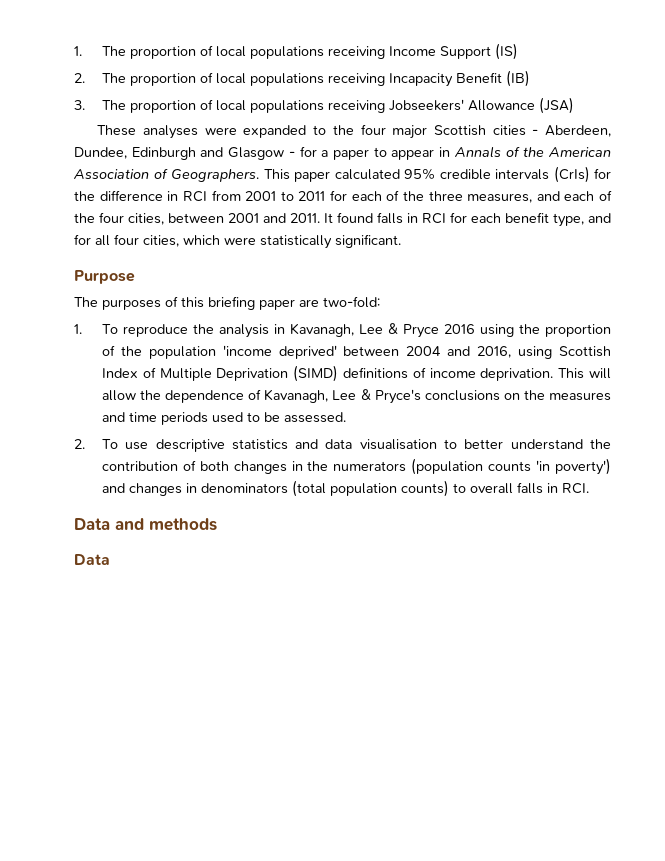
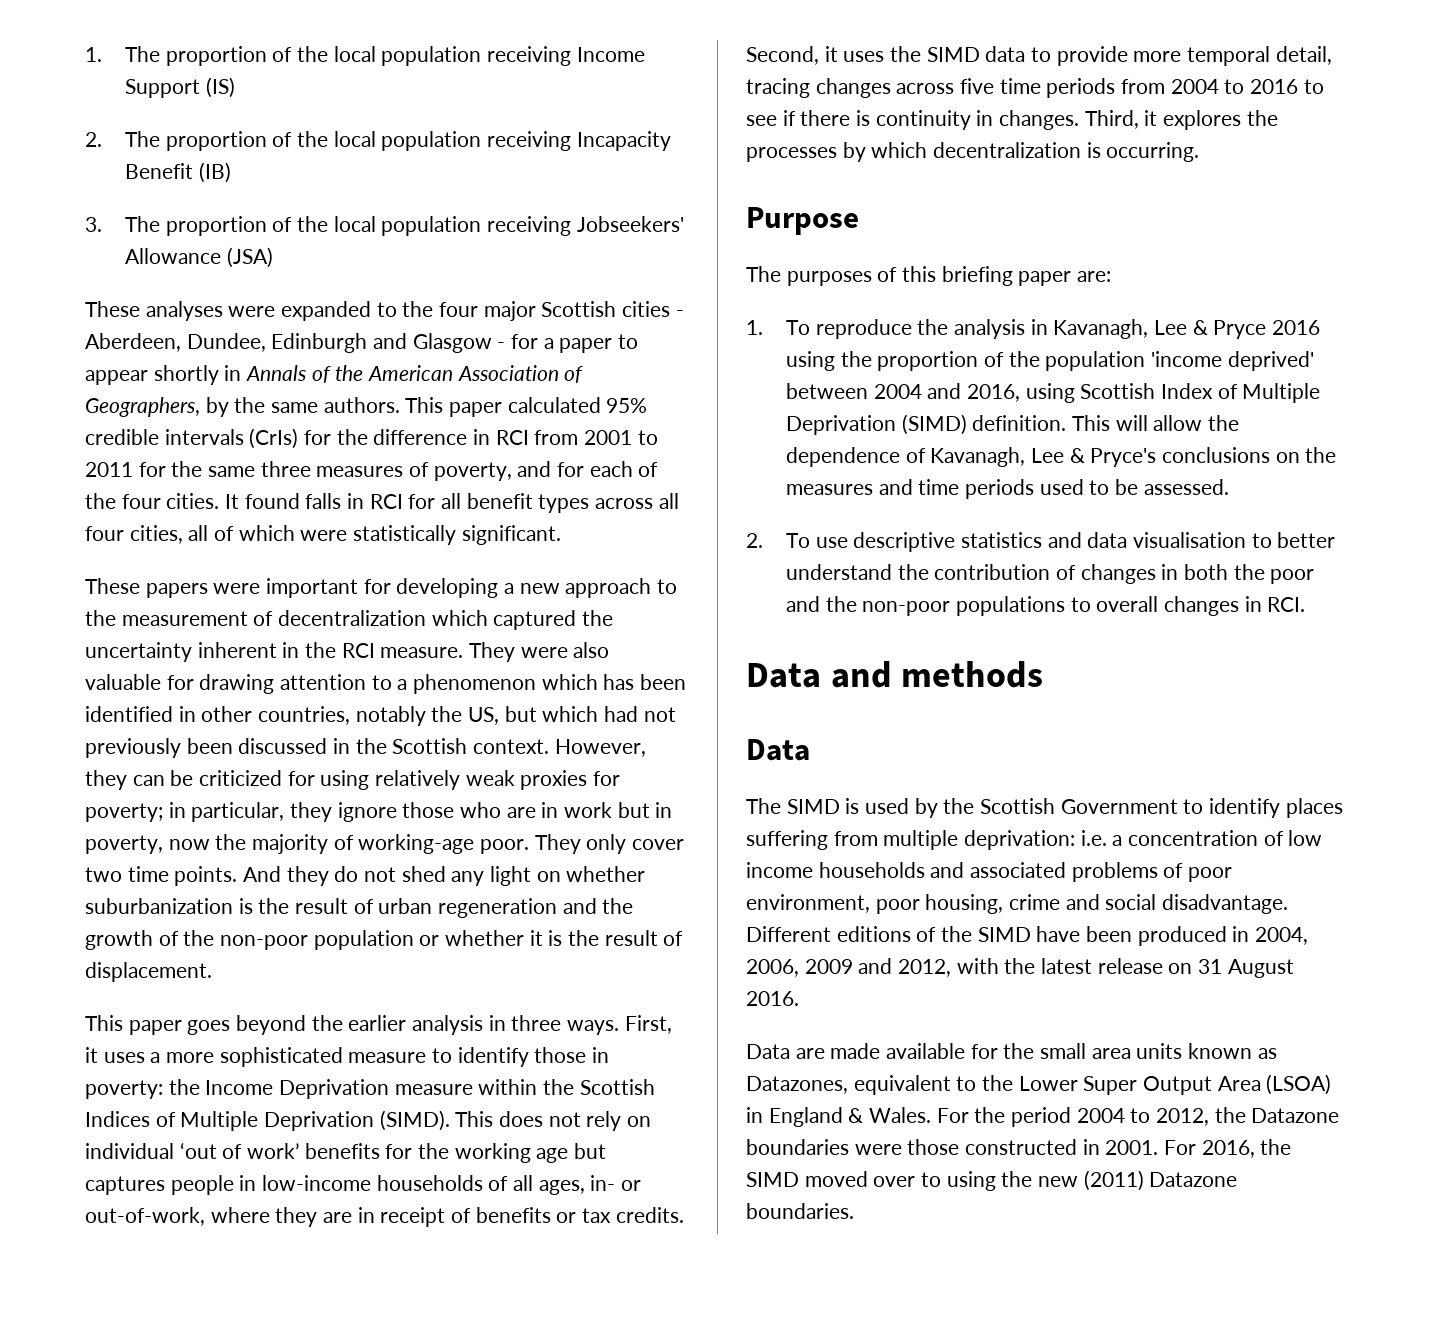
[215,46,324,59] local populations -> [296,46,482,66] the local population
[215,73,324,86] local populations -> [296,131,482,151] the local population
[215,100,324,113] local populations -> [296,216,482,236] the local population
(435, 154) none -> [153,365,219,385] shortly
[171,169,259,182] Geographers. -> [85,397,400,417] Geographers, by the same authors.
[351,190,612,203] [74,212,320,225] each of the three measures, and each of the four cities, between 2001 and 2011. -> [171,461,659,481] [85,493,220,509] the same three measures of poverty, and for each of the four cities.
[471,212,611,227] [74,234,91,245] each benefit type, and for -> [441,493,654,513] all benefit types across
(179, 241) none -> [188,525,235,541] all of
(401, 241) none -> [85,578,678,598] [85,610,614,630] [85,642,610,662] [85,674,687,694] [85,706,676,726] [85,738,646,758] [85,770,621,790] [85,802,673,822] [85,834,685,854] [85,866,646,886] [85,898,634,918] [85,930,684,950] [85,962,212,982] [85,1015,672,1035] [85,1047,610,1067] [85,1079,655,1099] [85,1110,652,1131] [85,1142,607,1163] [85,1175,642,1195] [85,1207,684,1227] [746,46,1332,66] [746,78,1324,98] [746,110,1278,130] [746,142,1200,162] // These papers were important for developing a new approach to the measurement of decentralization which captured the uncertainty inherent in the RCI measure. They were also valuable for drawing attention to a phenomenon which has been identified in other countries, notably the US, but which had not previously been discussed in the Scottish context. However, they can be criticized for using relatively weak proxies for poverty; in particular, they ignore those who are in work but in poverty, now the majority of working-age poor. They only cover two time points. And they do not shed any light on whether suburbanization is the result of urban regeneration and the growth of the non-poor population or whether it is the result of displacement. // This paper goes beyond the earlier analysis in three ways. First, it uses a more sophisticated measure to identify those in poverty: the Income Deprivation measure within the Scottish Indices of Multiple Deprivation (SIMD). This does not rely on individual ‘out of work’ benefits for the working age but captures people in low-income households of all ages, in- or out-of-work, where they are in receipt of benefits or tax credits. Second, it uses the SIMD data to provide more temporal detail, tracing changes across five time periods from 2004 to 2016 to see if there is continuity in changes. Third, it explores the processes by which decentralization is occurring.
[299,296,380,308] are two-fold: -> [1077,271,1112,282] are:
[342,367,554,381] definitions of income deprivation. -> [972,415,1067,431] definition.
[199,458,611,475] [101,480,449,497] both changes in the numerators (population counts 'in poverty') and changes in denominators (total population counts) -> [1080,564,1315,584] [785,596,1065,616] changes in both the poor and the non-poor populations
[516,482,543,494] falls -> [1163,596,1239,616] changes
(110, 559) none -> [746,798,1343,818] [746,830,1323,850] [746,862,1233,882] [746,894,1289,914] [746,926,1309,946] [746,958,1294,978] [746,991,799,1006] [746,1043,1277,1059] [746,1074,1332,1095] [746,1107,1340,1127] [746,1139,1292,1158] [746,1170,1238,1191] [746,1203,854,1219] // The SIMD is used by the Scottish Government to identify places suffering from multiple deprivation: i.e. a concentration of low income households and associated problems of poor environment, poor housing, crime and social disadvantage. Different editions of the SIMD have been produced in 2004, 2006, 2009 and 2012, with the latest release on 31 August 2016. // Data are made available for the small area units known as Datazones, equivalent to the Lower Super Output Area (LSOA) in England & Wales. For the period 2004 to 2012, the Datazone boundaries were those constructed in 2001. For 2016, the SIMD moved over to using the new (2011) Datazone boundaries.

